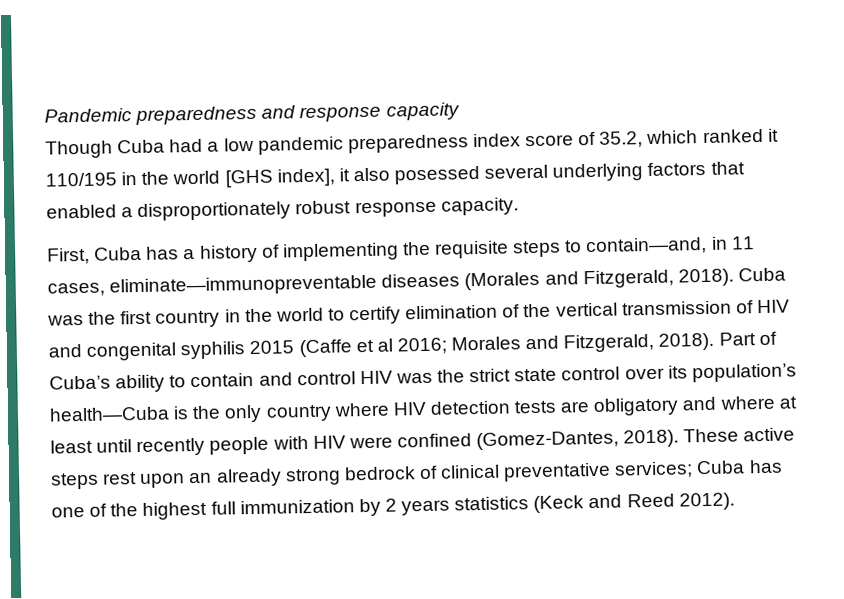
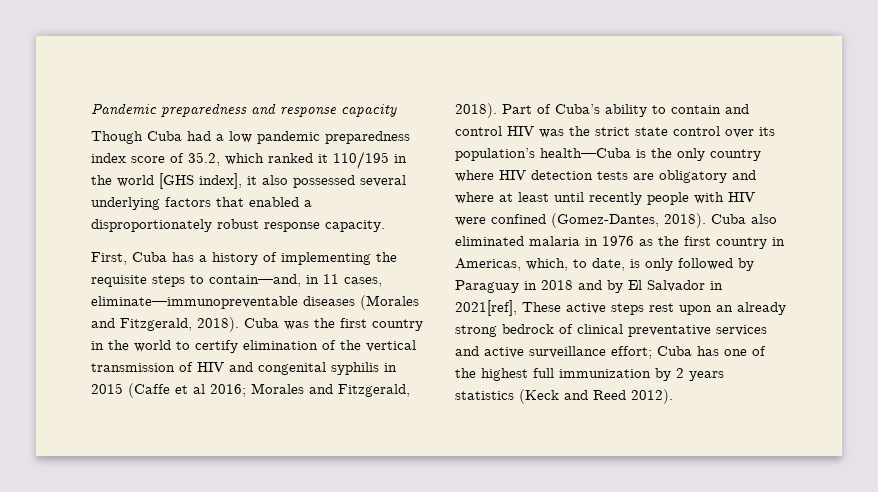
[394,165,481,185] posessed -> [293,175,355,188] possessed
(247, 350) none -> [384,363,397,372] in
(680, 438) none -> [711,214,777,224] [455,235,785,249] [455,258,754,271] [455,280,723,293] [455,300,517,316] Cuba also eliminated malaria in 1976 as the first country in Americas, which, to date, is only followed by Paraguay in 2018 and by El Salvador in 2021[ref],
[614,461,694,479] services; -> [716,325,767,336] [455,346,652,359] services and active surveillance effort;

